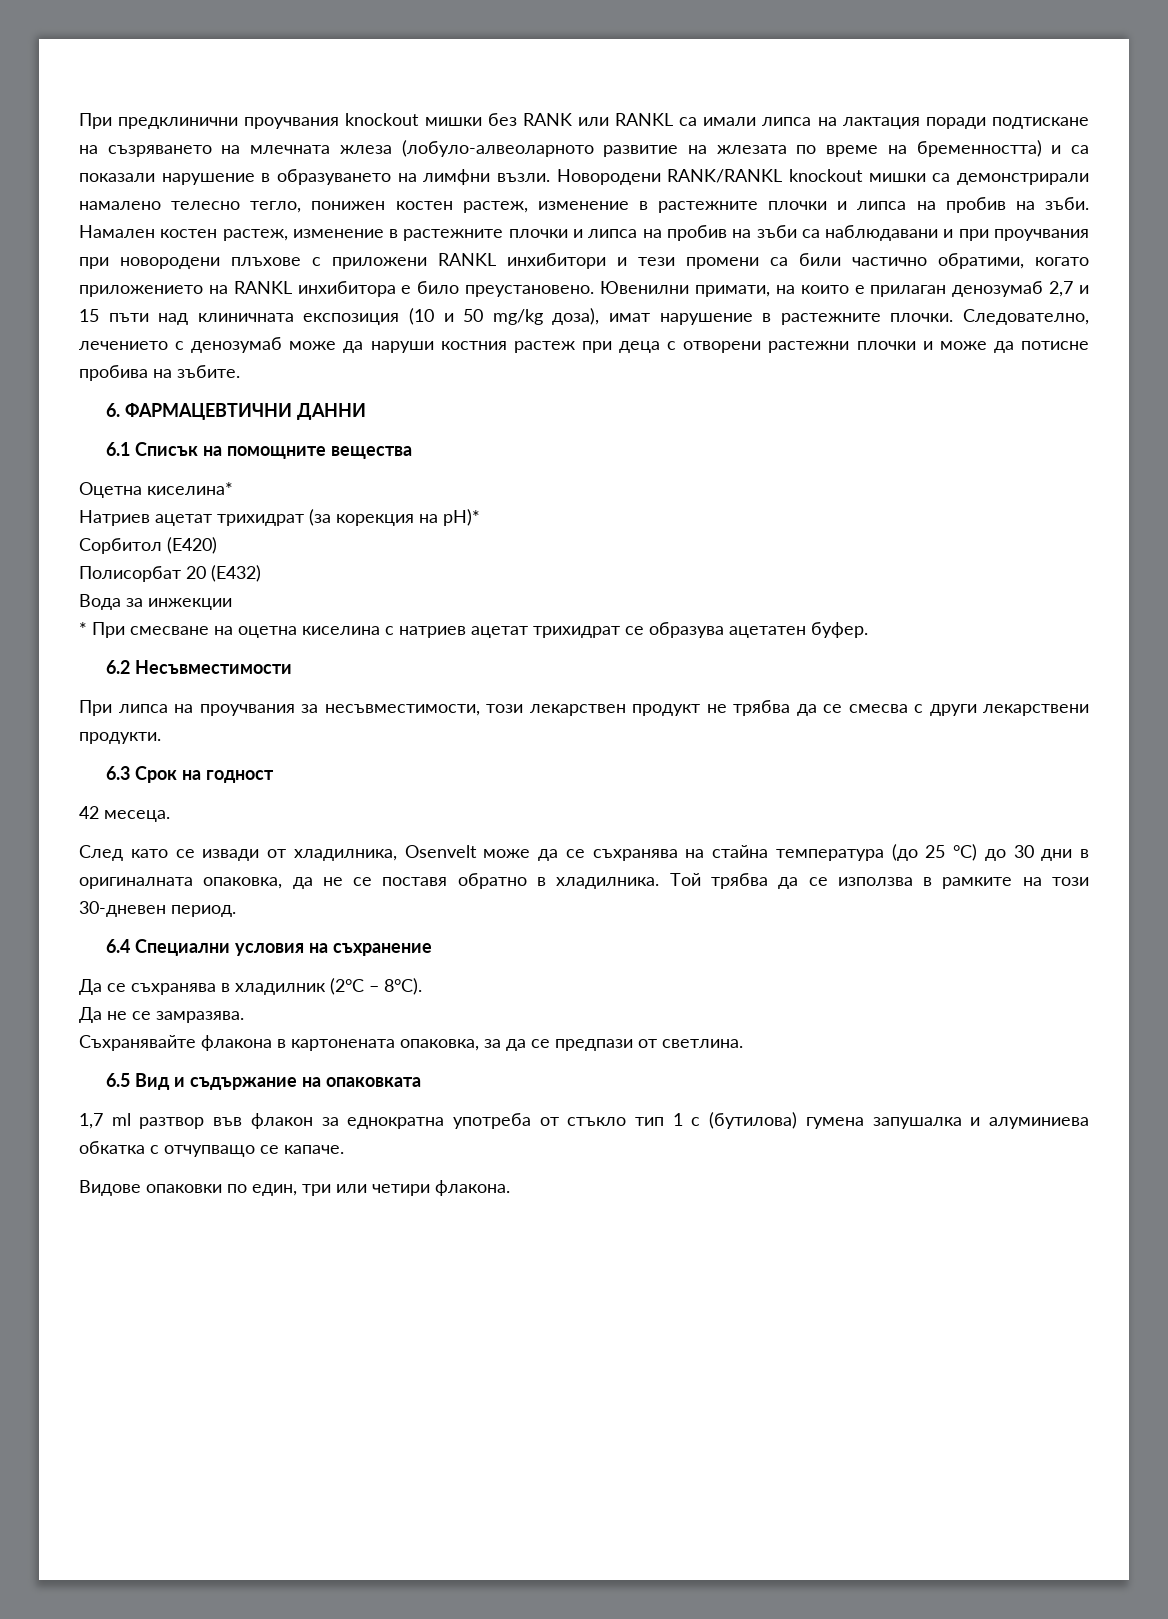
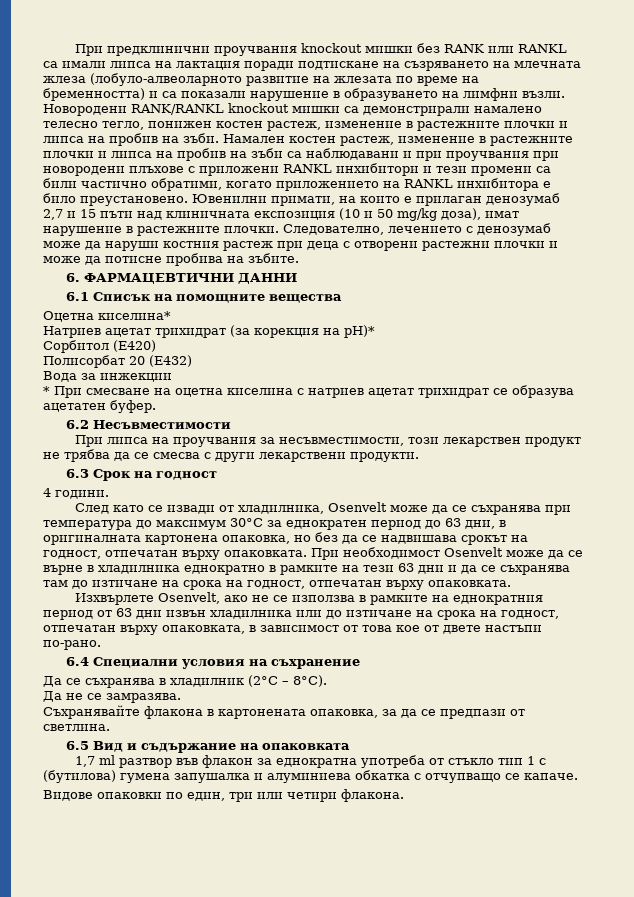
[79,806,170,822] 42 месеца. -> [43,488,109,499] 4 години.
[685,844,1089,861] [79,873,1089,889] [79,901,236,917] на стайна температура (до 25 °C) до 30 дни в оригиналната опаковка, да не се поставя обратно в хладилника. Той трябва да се използва в рамките на този 30-дневен период. -> [545,505,572,515] [43,518,506,530] [43,532,528,545] [43,547,583,560] [43,563,570,575] [43,580,511,590] [75,592,544,605] [43,608,559,620] [43,625,542,635] [43,640,101,650] при температура до максимум 30°C за еднократен период до 63 дни, в оригиналната картонена опаковка, но без да се надвишава срокът на годност, отпечатан върху опаковката. При необходимост Osenvelt може да се върне в хладилника еднократно в рамките на тези 63 дни и да се съхранява там до изтичане на срока на годност, отпечатан върху опаковката. // Изхвърлете Osenvelt, ако не се използва в рамките на еднократния период от 63 дни извън хладилника или до изтичане на срока на годност, отпечатан върху опаковката, в зависимост от това кое от двете настъпи по-рано.

